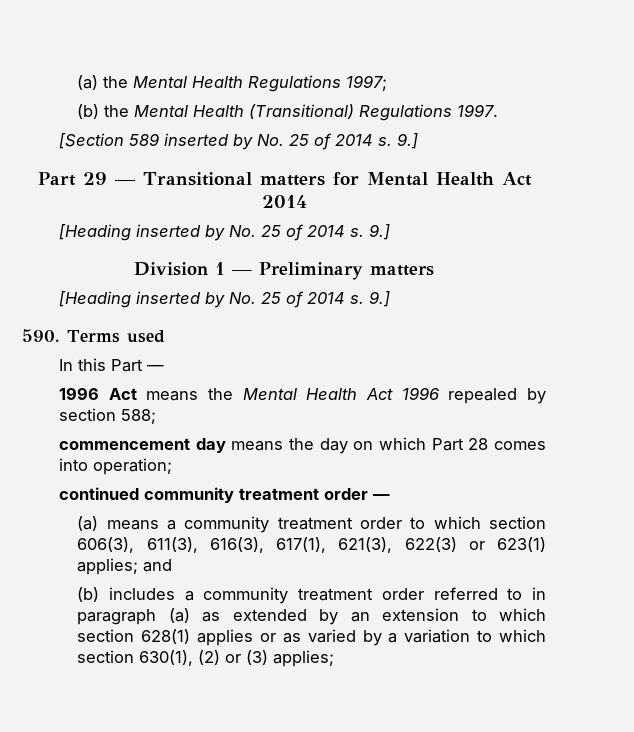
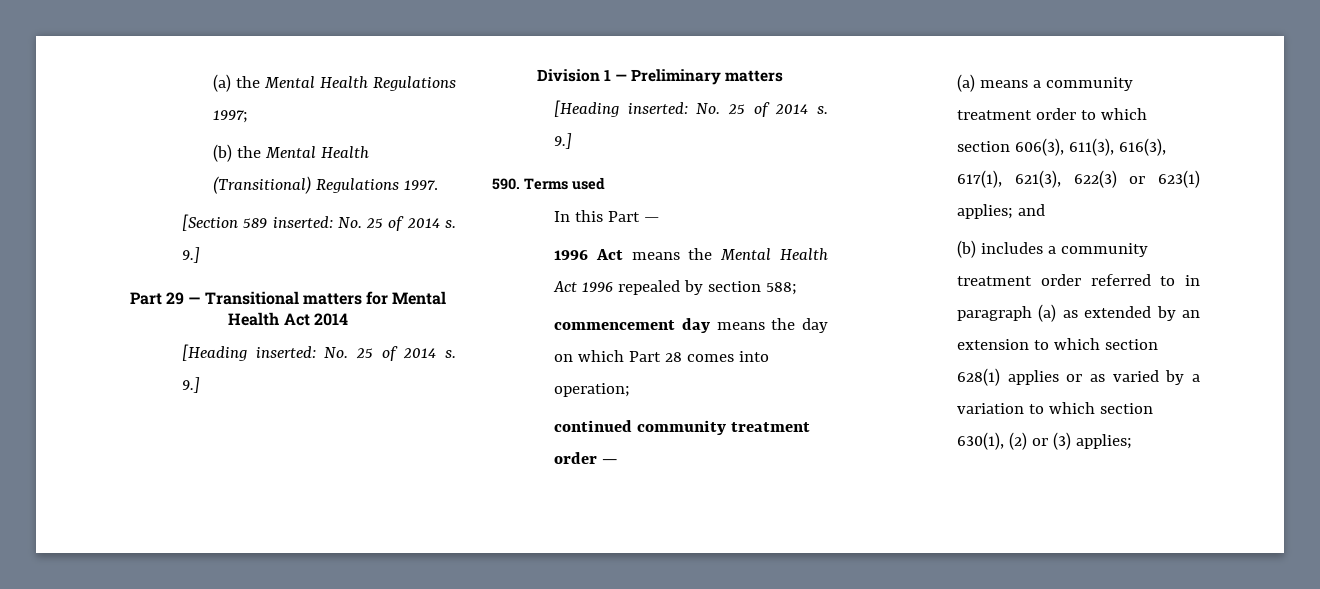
[163,133,253,150] inserted by -> [272,216,333,228] inserted:
[135,224,225,241] inserted by -> [255,346,316,358] inserted:
[135,291,225,308] inserted by -> [627,102,688,114] inserted:

